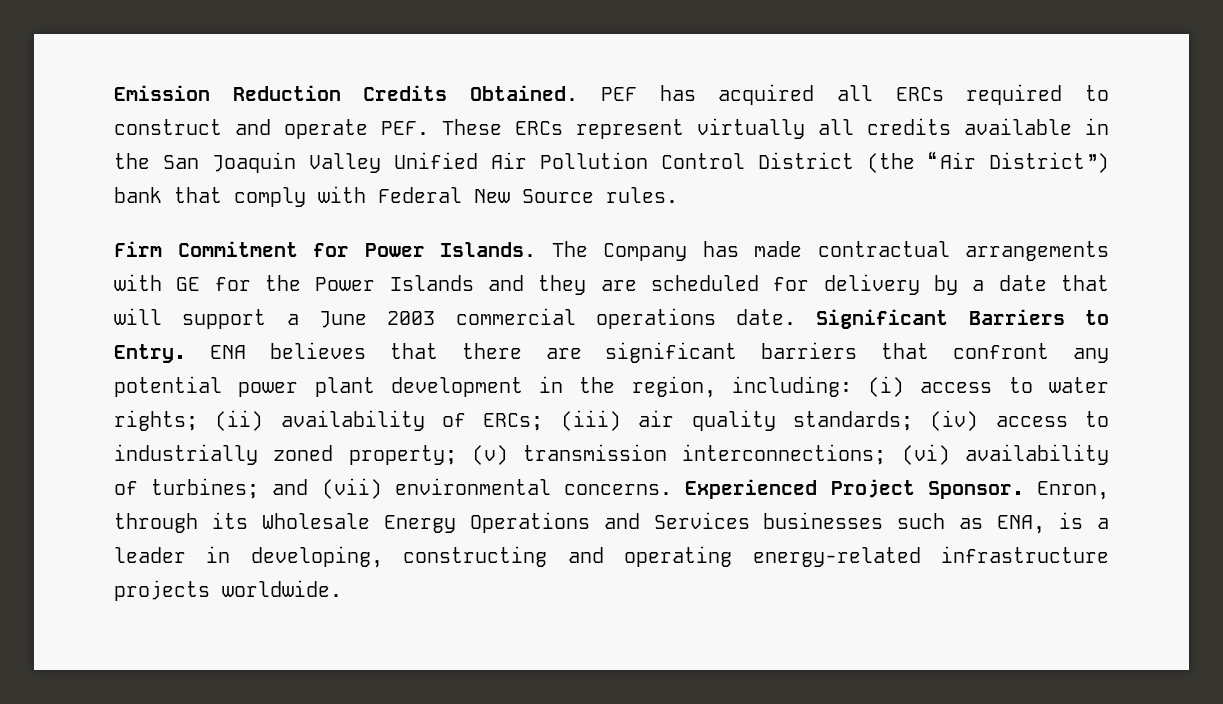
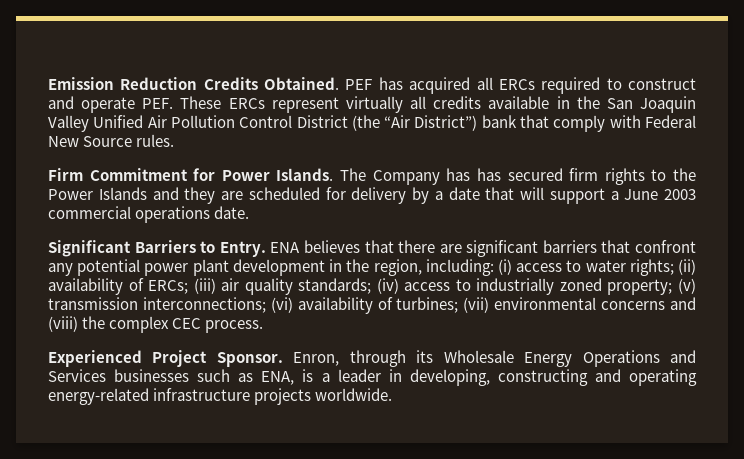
[754,241,1109,261] [114,274,251,291] made contractual arrangements with GE for -> [476,168,667,185] has secured firm rights to
(797, 317) none -> (250, 212) //
[272,479,309,495] and -> (459, 305) none
[564,484,673,495] concerns. -> [601,297,696,310] [48,316,264,333] concerns and (viii) the complex CEC process. //

